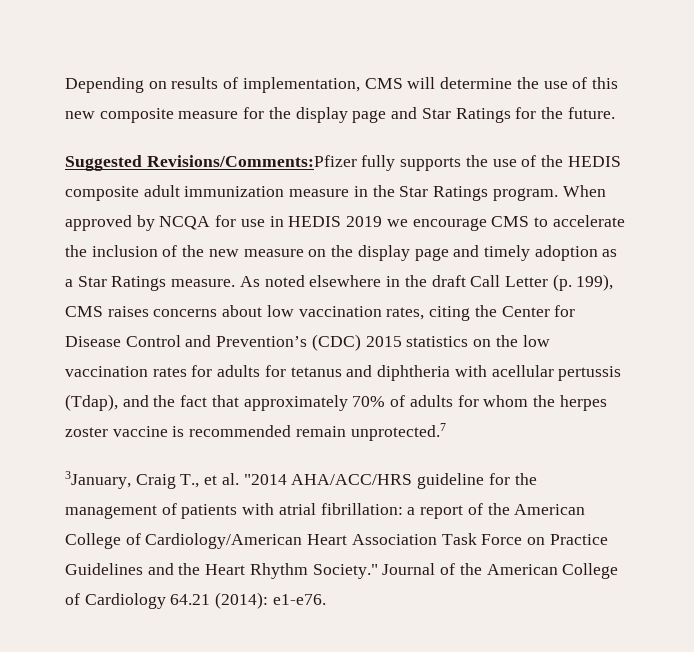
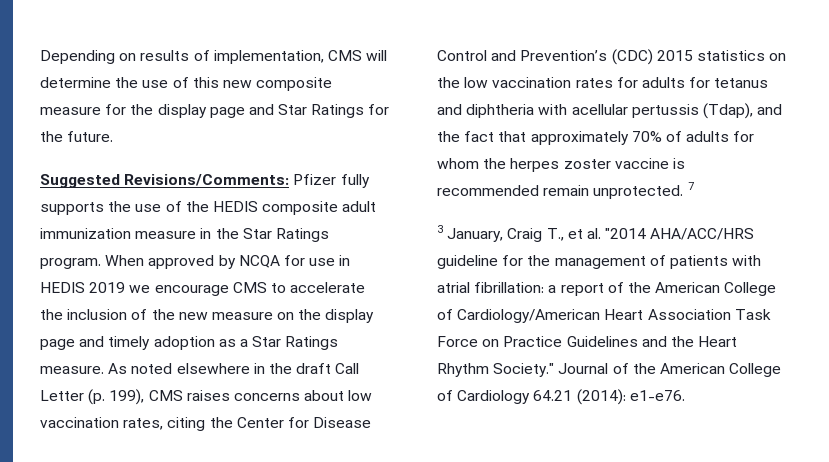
[146,155,357,167] Revisions/Comments:Pfizer -> [124,174,337,186] Revisions/Comments: Pfizer
[350,423,446,441] [65,471,131,489] unprotected.7 // 3January, -> [593,182,694,199] [437,225,504,242] unprotected. 7 // 3 January,

